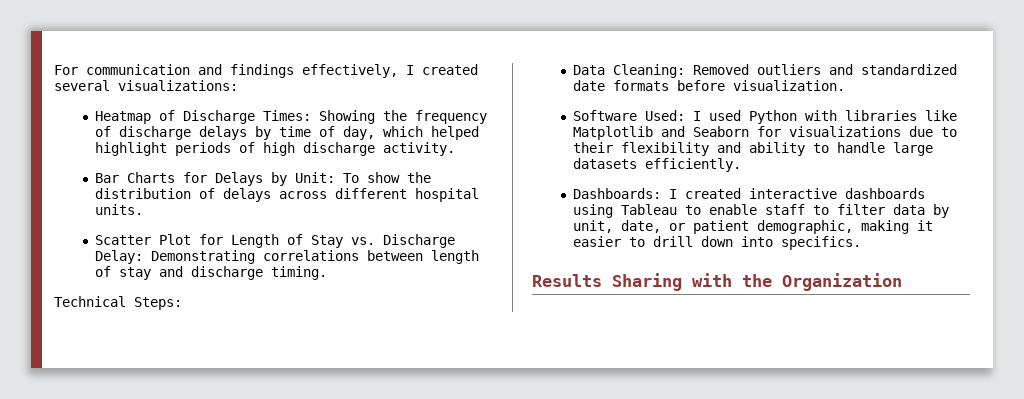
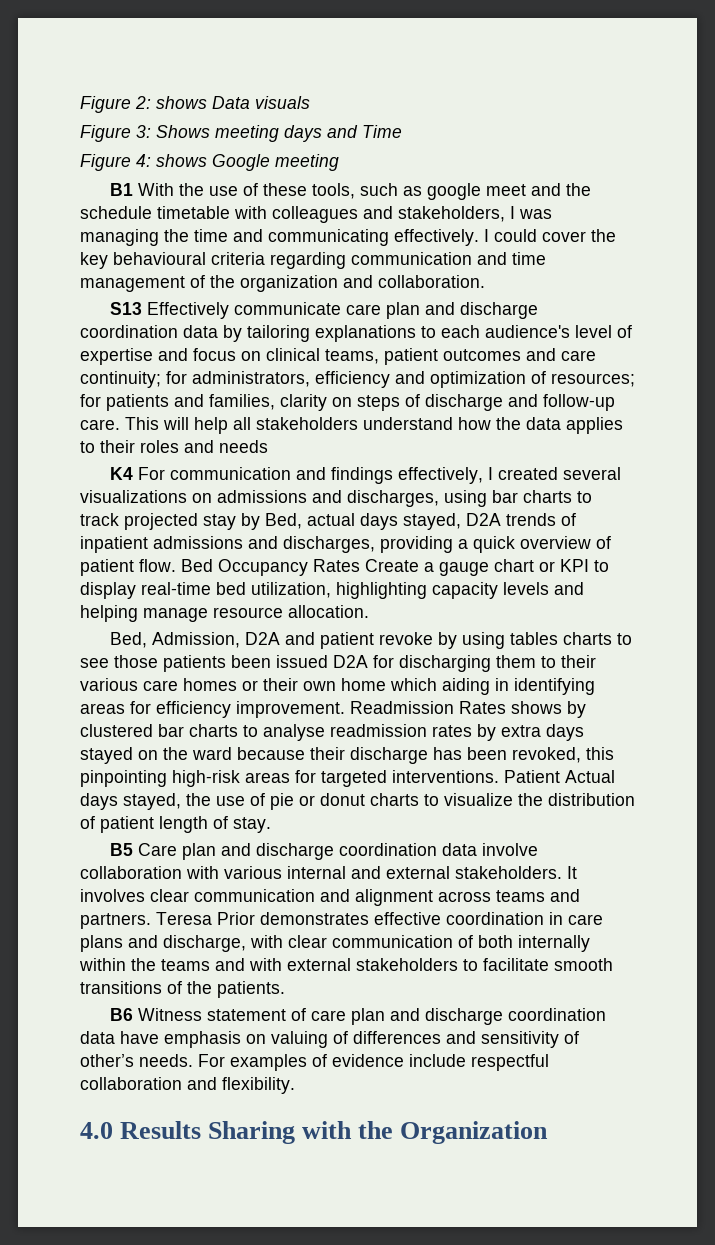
(54, 70) none -> [80,96,310,113] [80,125,402,142] [80,154,339,171] [110,183,592,200] [80,206,552,223] [80,229,616,246] [80,252,546,269] [80,275,485,292] [110,302,539,319] [80,325,632,342] [80,348,596,365] [80,371,635,388] [80,394,615,411] [80,417,623,434] [80,440,268,453] [110,467,134,480] Figure 2: shows Data visuals // Figure 3: Shows meeting days and Time // Figure 4: shows Google meeting // B1 With the use of these tools, such as google meet and the schedule timetable with colleagues and stakeholders, I was managing the time and communicating effectively. I could cover the key behavioural criteria regarding communication and time management of the organization and collaboration. // S13 Effectively communicate care plan and discharge coordination data by tailoring explanations to each audience's level of expertise and focus on clinical teams, patient outcomes and care continuity; for administrators, efficiency and optimization of resources; for patients and families, clarity on steps of discharge and follow-up care. This will help all stakeholders understand how the data applies to their roles and needs // K4
[118,80,238,91] [94,110,487,124] [94,126,479,140] [94,142,455,156] [94,172,431,186] [94,188,479,202] [94,204,143,215] [94,234,455,248] [94,250,479,264] [94,266,327,280] [54,296,182,310] [572,64,957,78] [572,80,845,91] [572,110,957,124] [572,126,957,140] [572,142,933,156] [572,158,741,172] [572,188,925,199] [572,204,949,218] [572,220,933,234] [572,236,861,250] visualizations: // Heatmap of Discharge Times: Showing the frequency of discharge delays by time of day, which helped highlight periods of high discharge activity. // Bar Charts for Delays by Unit: To show the distribution of delays across different hospital units. // Scatter Plot for Length of Stay vs. Discharge Delay: Demonstrating correlations between length of stay and discharge timing. // Technical Steps: // Data Cleaning: Removed outliers and standardized date formats before visualization. // Software Used: I used Python with libraries like Matplotlib and Seaborn for visualizations due to their flexibility and ability to handle large datasets efficiently. // Dashboards: I created interactive dashboards using Tableau to enable staff to filter data by unit, date, or patient demographic, making it easier to drill down into specifics. // -> [80,490,592,507] [80,513,576,530] [80,536,611,553] [80,559,609,576] [80,582,584,599] [80,605,369,622] [110,632,633,649] [80,655,596,672] [80,678,595,695] [80,701,586,718] [80,724,584,741] [80,747,614,764] [80,770,615,787] [80,793,635,810] [80,816,271,833] [110,843,539,860] [80,866,577,879] [80,889,580,906] [80,912,603,929] [80,935,590,952] [79,958,613,971] [80,981,285,998] [110,1008,607,1025] [80,1031,579,1048] [80,1054,549,1071] [80,1077,295,1094] [80,1122,113,1139] visualizations on admissions and discharges, using bar charts to track projected stay by Bed, actual days stayed, D2A trends of inpatient admissions and discharges, providing a quick overview of patient flow. Bed Occupancy Rates Create a gauge chart or KPI to display real-time bed utilization, highlighting capacity levels and helping manage resource allocation. // Bed, Admission, D2A and patient revoke by using tables charts to see those patients been issued D2A for discharging them to their various care homes or their own home which aiding in identifying areas for efficiency improvement. Readmission Rates shows by clustered bar charts to analyse readmission rates by extra days stayed on the ward because their discharge has been revoked, this pinpointing high-risk areas for targeted interventions. Patient Actual days stayed, the use of pie or donut charts to visualize the distribution of patient length of stay. // B5 Care plan and discharge coordination data involve collaboration with various internal and external stakeholders. It involves clear communication and alignment across teams and partners. Teresa Prior demonstrates effective coordination in care plans and discharge, with clear communication of both internally within the teams and with external stakeholders to facilitate smooth transitions of the patients. // B6 Witness statement of care plan and discharge coordination data have emphasis on valuing of differences and sensitivity of other’s needs. For examples of evidence include respectful collaboration and flexibility. // 4.0

